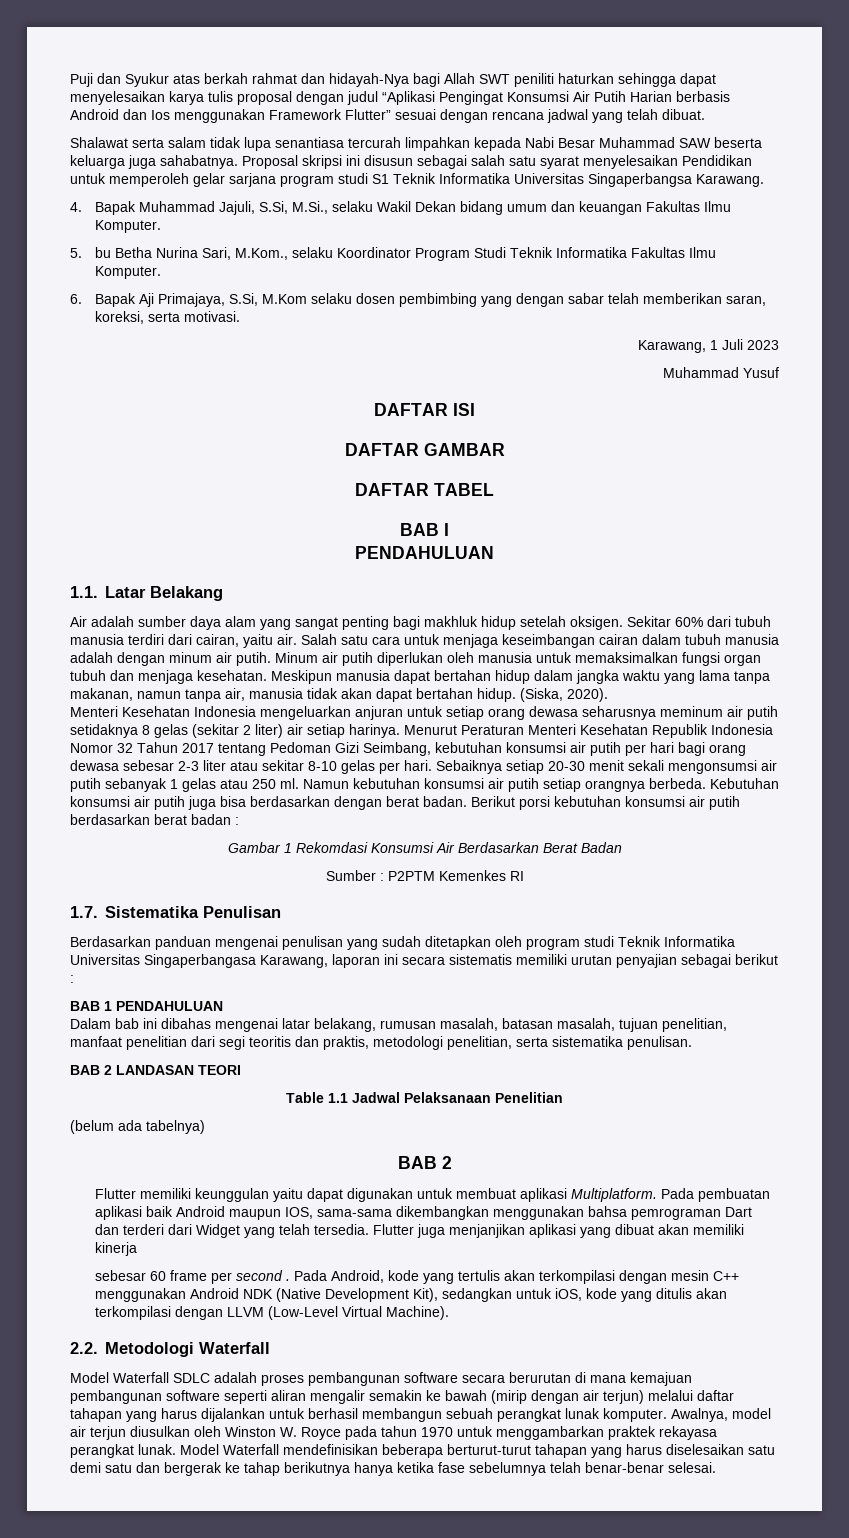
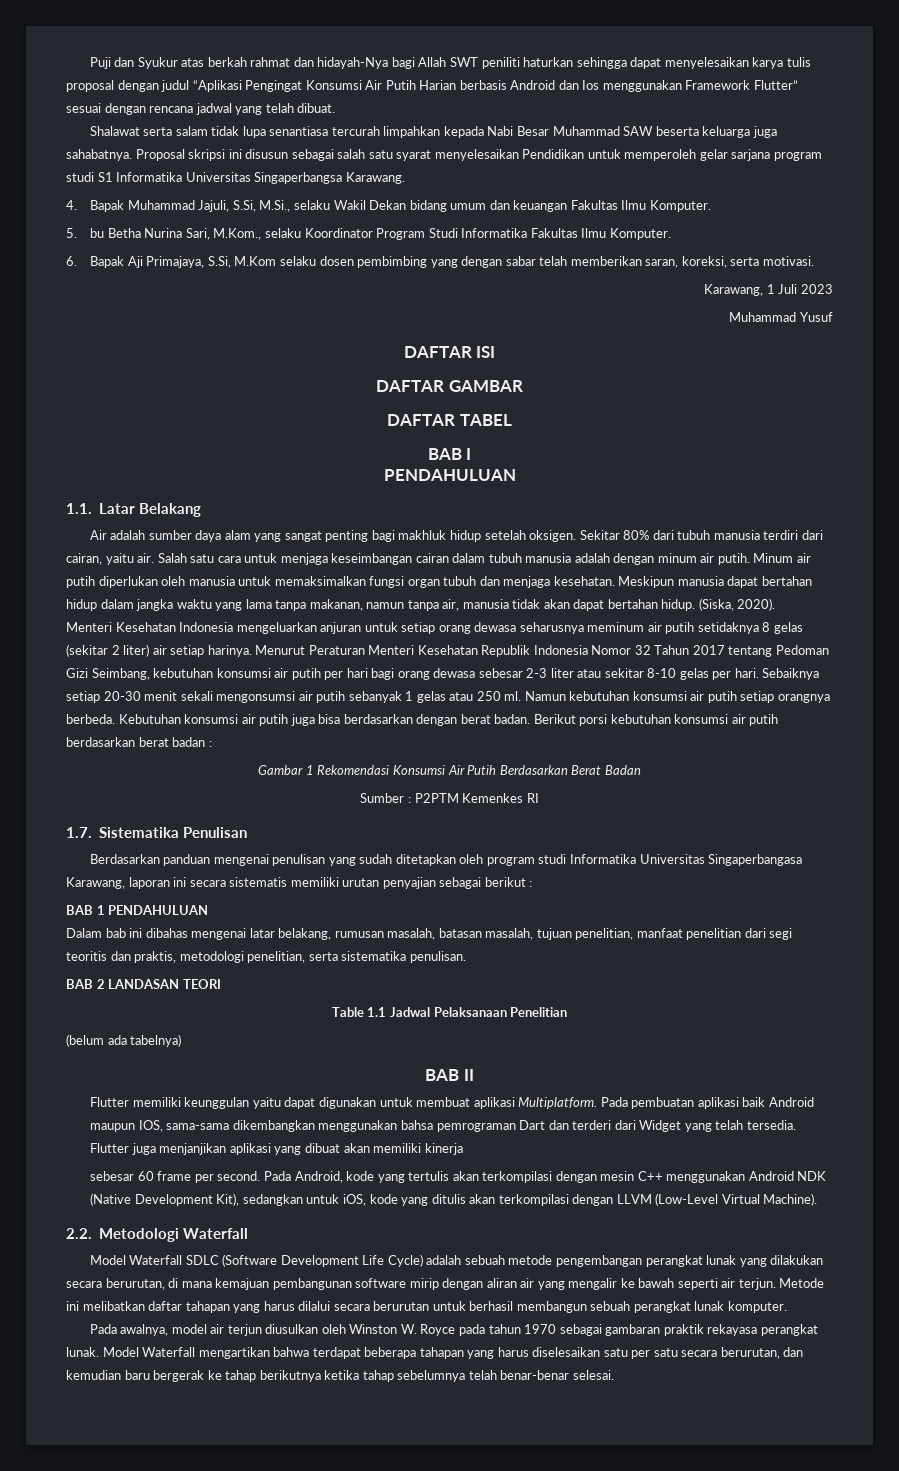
[393,173,436,184] Teknik -> (113, 177) none
[510,247,554,258] Teknik -> (458, 233) none
[675,617,703,627] 60% -> [623,530,650,540] 80%
[295,842,455,853] Rekomdasi Konsumsi Air -> [317,765,497,775] Rekomendasi Konsumsi Air Putih
[618,936,661,947] Teknik -> (567, 859) none
[441,1156,452,1169] 2 -> [463,1069,474,1081] II
[236,1270,291,1281] second . -> [217,1171,261,1181] second.
[214,1372,571,1386] adalah proses pembangunan software secara berurutan -> [222,1254,824,1267] [66,1278,165,1290] (Software Development Life Cycle) adalah sebuah metode pengembangan perangkat lunak yang dilakukan secara berurutan,
[224,1390,693,1404] seperti aliran mengalir semakin ke bawah (mirip dengan air terjun) melalui -> [409,1278,825,1290] [66,1301,145,1311] mirip dengan aliran air yang mengalir ke bawah seperti air terjun. Metode ini melibatkan
[201,1408,265,1422] dijalankan -> [298,1301,430,1311] dilalui secara berurutan
[671,1408,728,1422] Awalnya, -> [89,1324,169,1336] // Pada awalnya,
[457,1426,656,1440] untuk menggambarkan praktek -> [559,1324,704,1336] sebagai gambaran praktik
[283,1444,531,1458] mendefinisikan beberapa berturut-turut -> [198,1347,417,1359] mengartikan bahwa terdapat beberapa
[70,1462,160,1473] demi satu dan -> [631,1347,804,1359] [66,1370,150,1380] per satu secara berurutan, dan kemudian baru
[354,1462,465,1476] hanya ketika fase -> [324,1370,394,1382] ketika tahap

